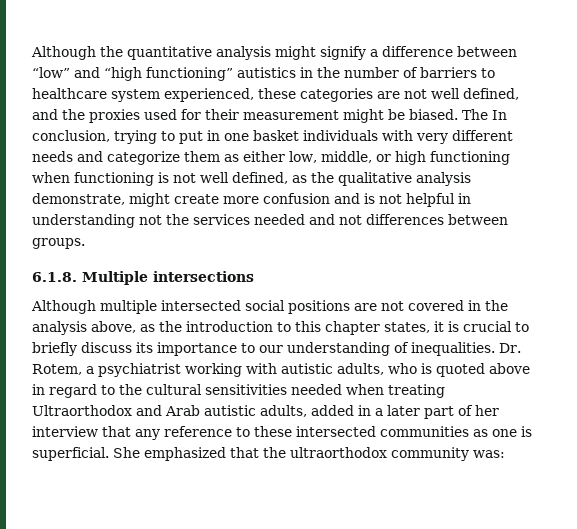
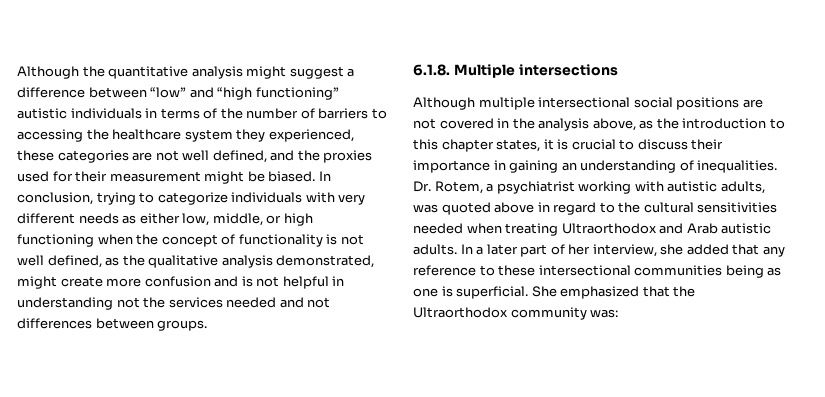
[320,46,366,60] signify -> [289,66,344,79] suggest
[237,67,313,78] autistics in -> [17,108,218,119] autistic individuals in terms of
(495, 73) none -> [17,129,109,142] accessing the
(160, 95) none -> [236,129,266,142] they
[462,109,488,120] The -> (316, 176) none
[179,130,299,144] put in one basket -> [157,192,228,205] categorize
[77,151,220,165] and categorize them -> (119, 218) none
[74,172,154,186] functioning -> [136,234,323,247] the concept of functionality
[32,193,125,205] demonstrate, -> [276,255,375,268] demonstrated,
[161,300,241,311] intersected -> [538,97,631,108] intersectional
[32,342,283,356] briefly discuss its importance to our -> [637,139,724,150] [413,160,577,173] discuss their importance in gaining an
[388,363,432,374] who is -> [413,204,438,213] was
[260,405,371,417] adults, added in -> [413,244,473,255] adults. In
[32,426,98,437] interview -> [592,244,729,257] interview, she added
[296,426,469,437] intersected communities -> [538,265,764,278] intersectional communities being
[290,447,387,458] ultraorthodox -> [413,307,508,318] Ultraorthodox

